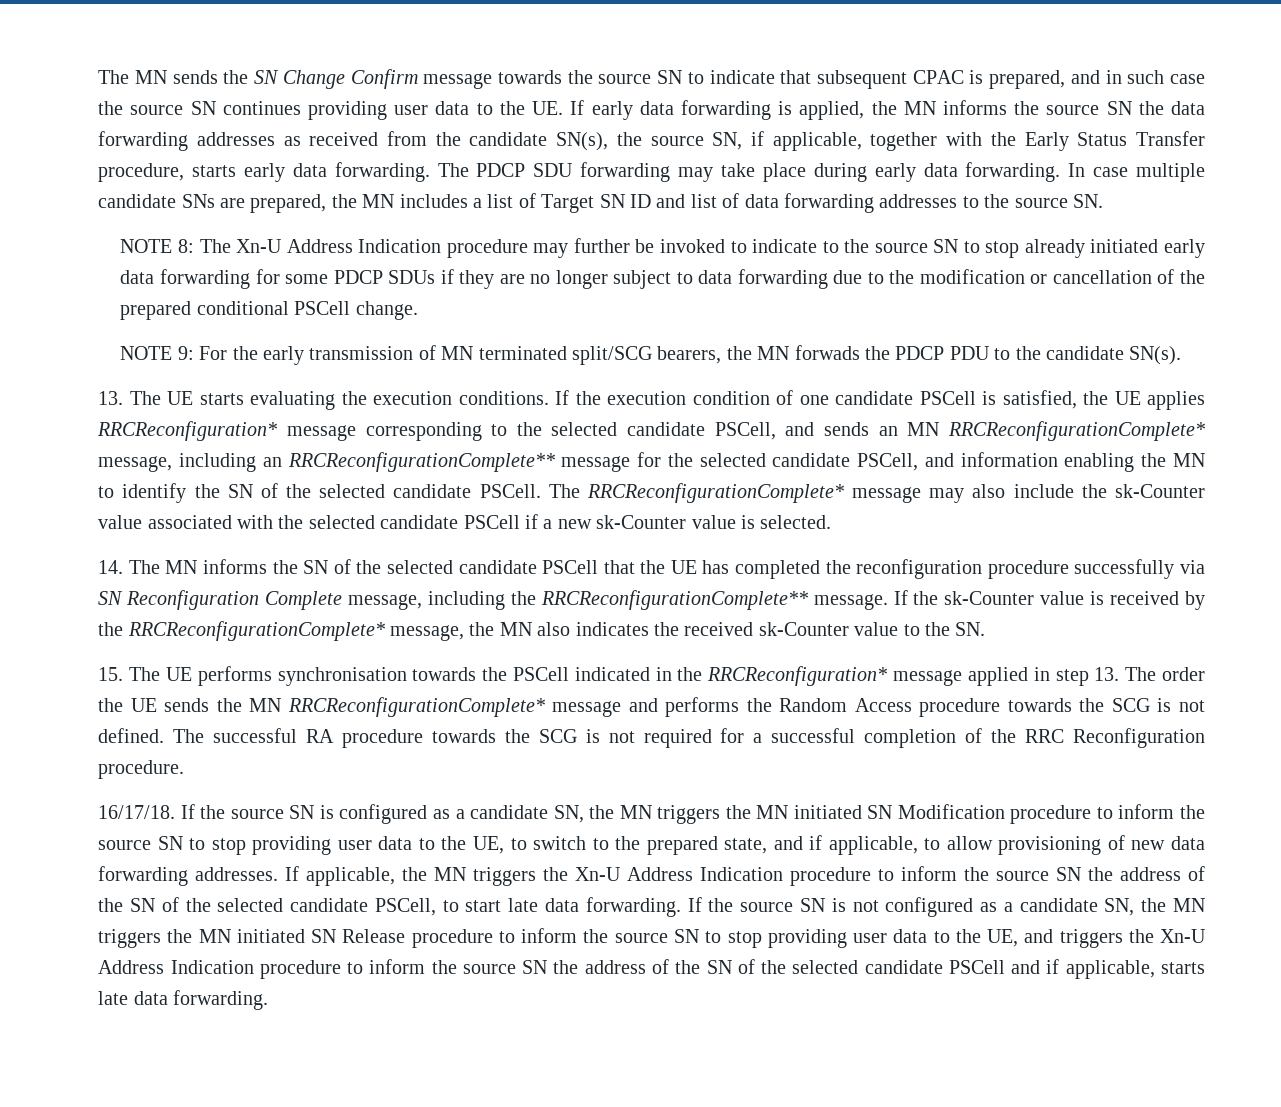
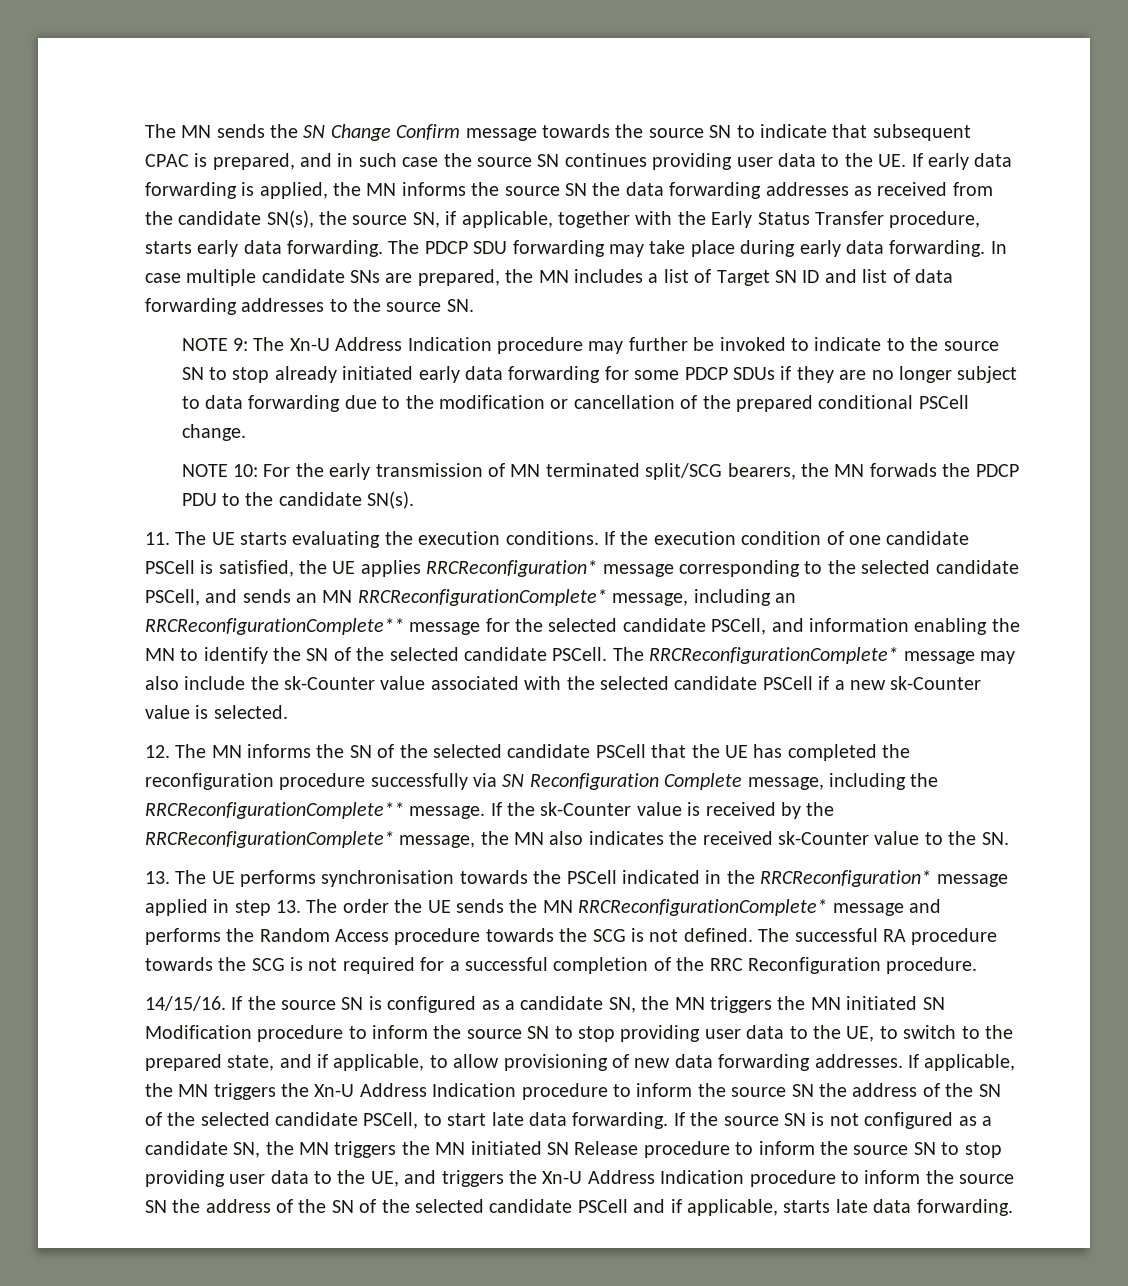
[178,239,195,253] 8: -> [232,338,248,351] 9:
[177,346,194,360] 9: -> [232,464,258,477] 10:
[98,391,124,405] 13. -> [144,532,170,545] 11.
[98,560,124,574] 14. -> [144,745,170,758] 12.
[98,667,124,681] 15. -> [144,871,170,884] 13.
[98,805,176,819] 16/17/18. -> [144,996,226,1011] 14/15/16.

